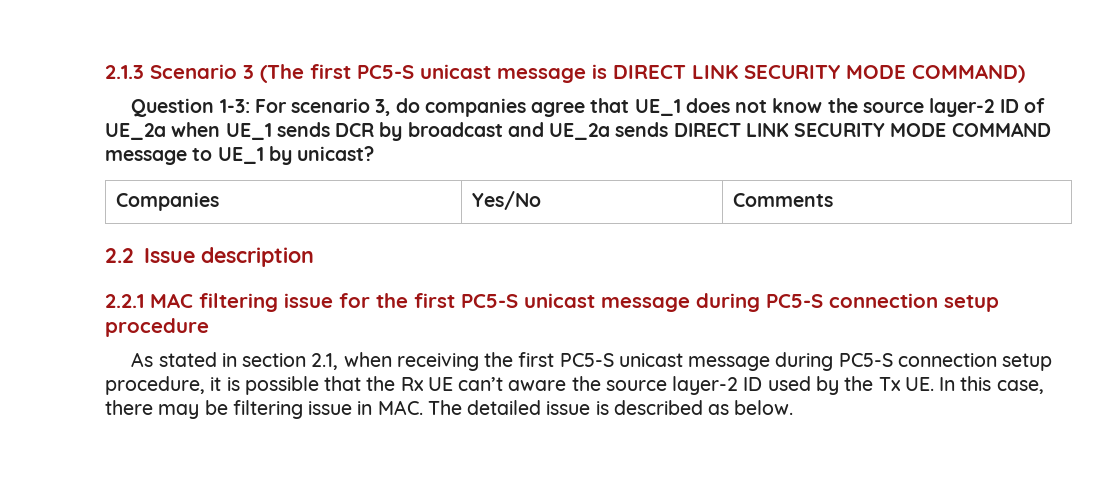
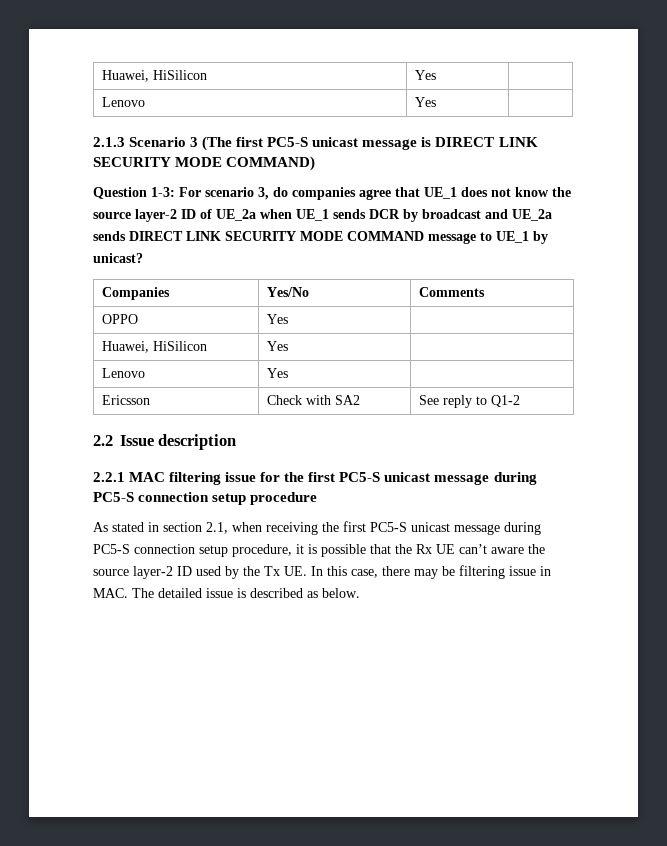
(105, 72) none -> [102,70,208,82] [415,70,437,80] [102,97,146,107] [415,97,437,107] Huawei, HiSilicon | Yes | // Lenovo | Yes | //
(834, 200) none -> [102,314,139,324] [267,314,289,324] [102,341,208,353] [267,341,289,351] [102,368,146,378] [267,368,289,378] [102,395,151,405] [267,395,361,405] [419,395,521,408] // OPPO | Yes | // Huawei, HiSilicon | Yes | // Lenovo | Yes | // Ericsson | Check with SA2 | See reply to Q1-2

